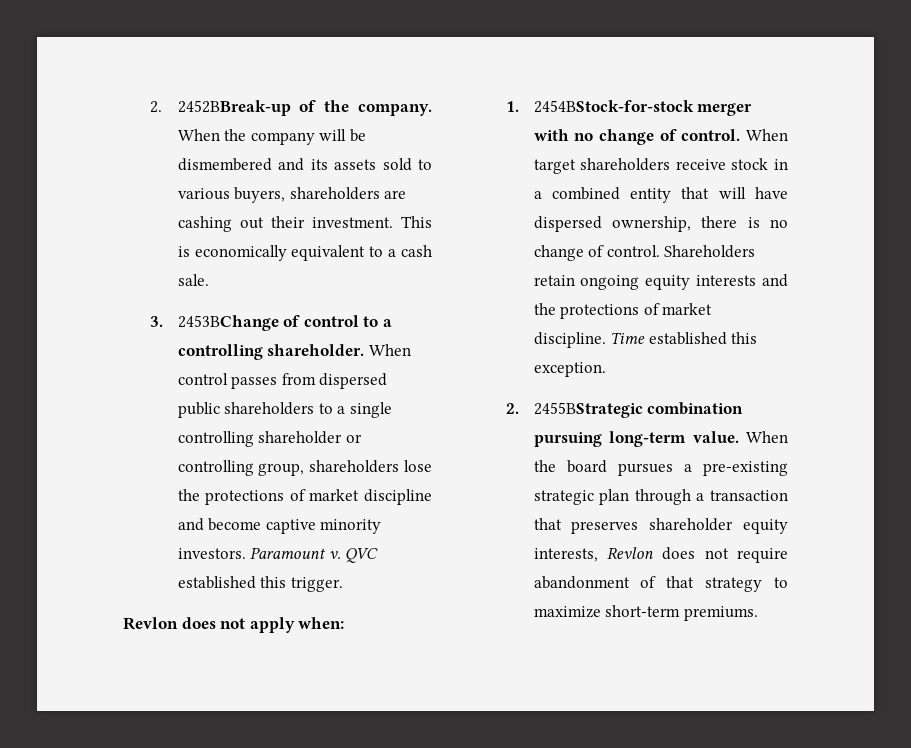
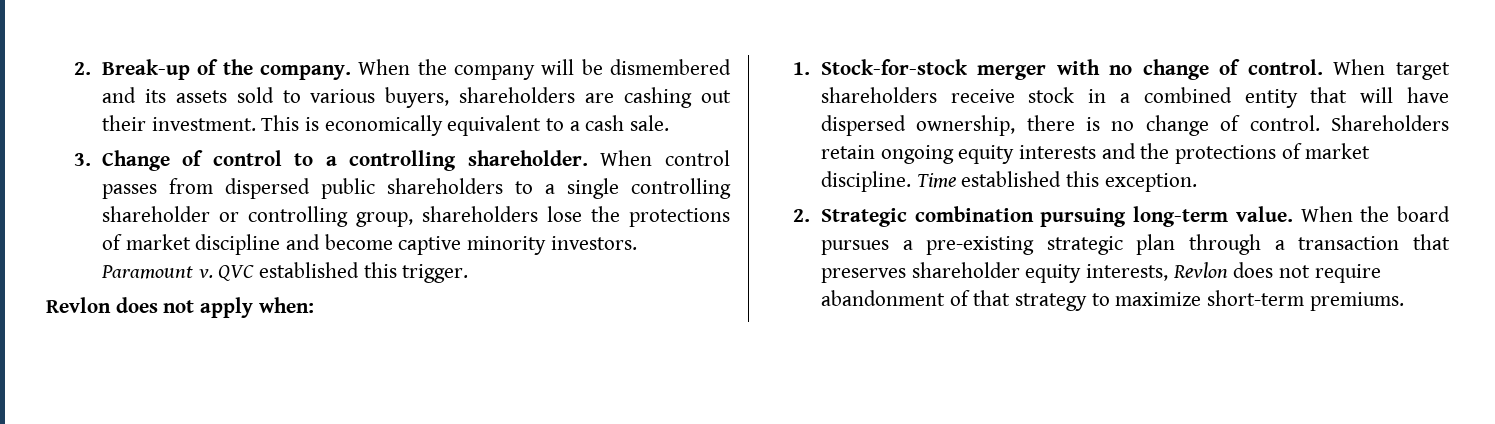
[150,100,291,116] 2. 2452BBreak-up -> [73,59,190,80] 2. Break-up
[177,315,279,331] 2453BChange -> [101,150,170,171] Change
[533,100,694,113] 2454BStock-for-stock -> [820,59,968,75] Stock-for-stock
[533,402,643,418] 2455BStrategic -> [820,208,907,227] Strategic

